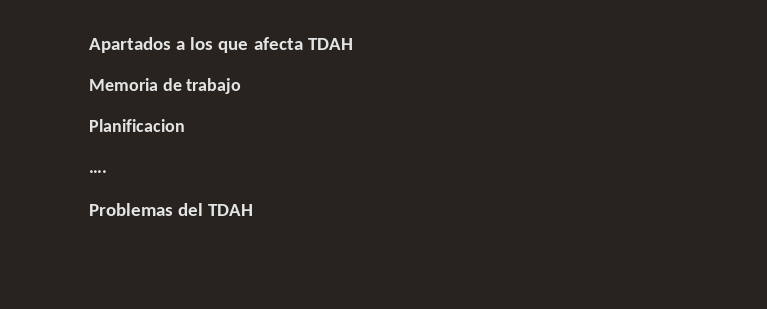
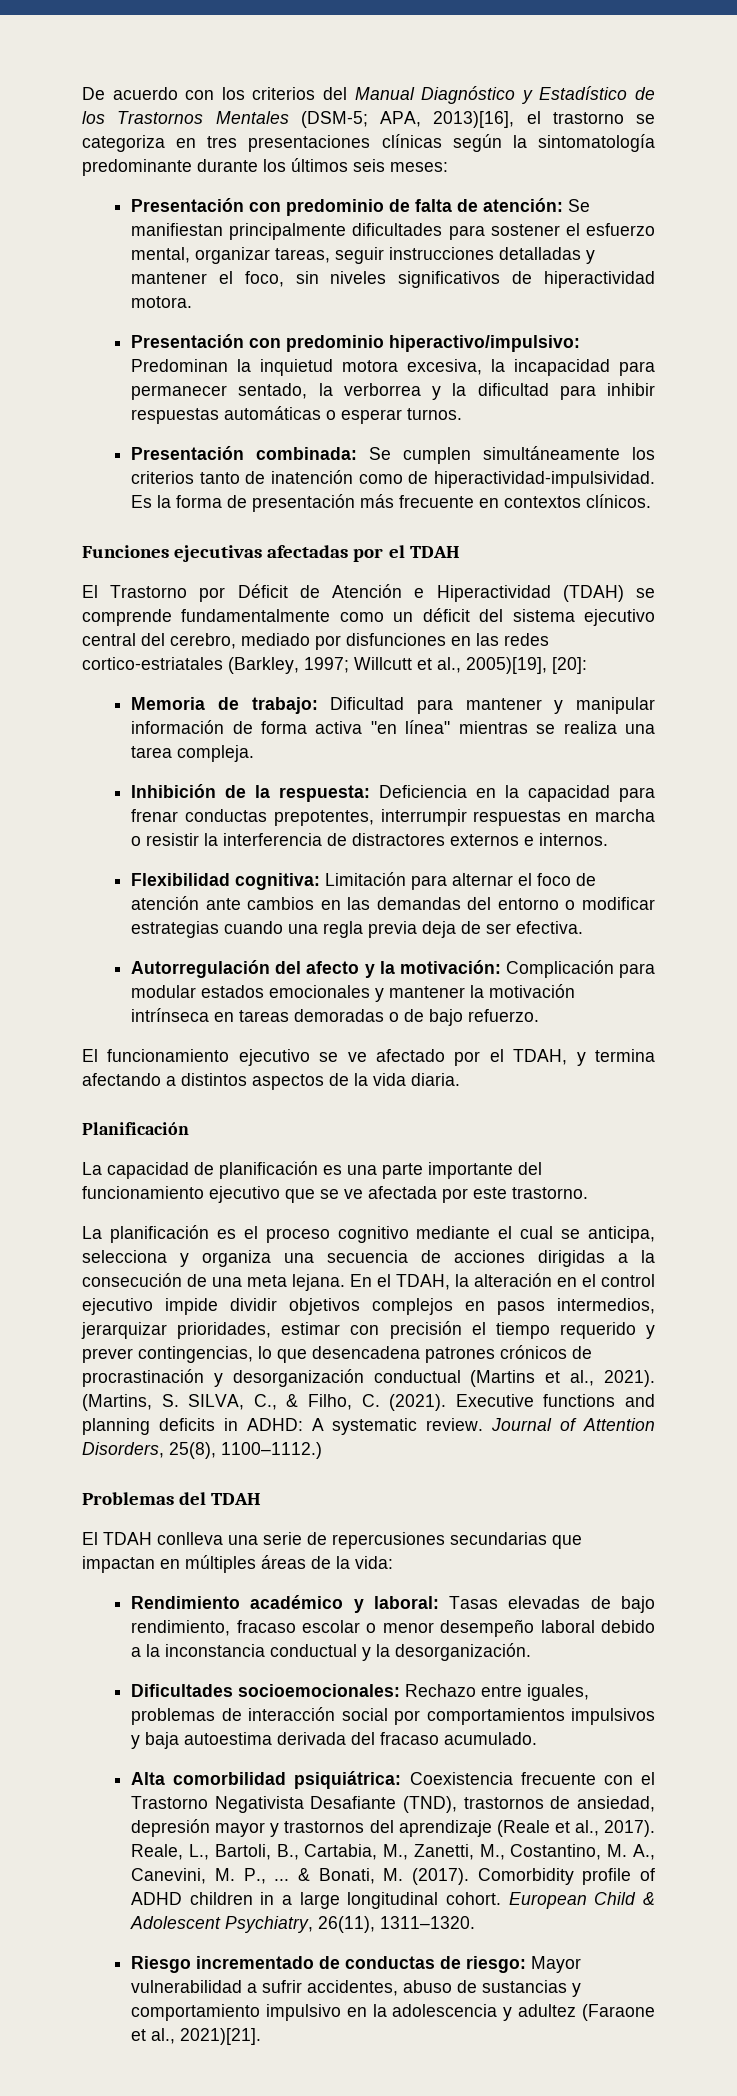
[89,37,353,53] [89,78,242,94] [89,119,185,132] [89,170,107,173] [89,203,254,216] Apartados a los que afecta TDAH // Memoria de trabajo // Planificacion // …. // Problemas del TDAH -> [82,86,656,104] [82,111,655,128] [82,134,656,152] [82,158,448,176] [131,198,591,216] [131,223,655,240] [131,247,596,264] [131,271,655,288] [131,296,193,308] [131,334,581,352] [131,359,655,376] [131,383,656,400] [131,406,463,424] [131,446,655,464] [131,470,655,488] [131,494,652,512] [82,545,460,562] [82,584,655,602] [82,608,656,626] [82,633,549,650] [82,657,587,674] [131,697,655,714] [131,720,655,734] [131,745,255,762] [131,784,656,802] [131,809,655,826] [131,833,609,846] [131,872,597,890] [131,896,655,910] [131,921,584,938] [131,960,655,978] [131,984,576,1002] [131,1008,540,1026] [82,1049,655,1066] [82,1073,460,1090] [82,1122,189,1135] [82,1161,542,1179] [82,1186,588,1203] [82,1225,655,1243] [82,1250,655,1267] [82,1273,655,1291] [82,1298,655,1315] [81,1321,655,1339] [82,1345,592,1363] [82,1369,655,1387] [82,1394,656,1411] [82,1418,656,1435] [82,1442,322,1459] [82,1492,262,1505] [82,1532,582,1549] [82,1555,393,1573] [131,1595,655,1613] [131,1619,655,1637] [131,1643,532,1661] [131,1684,590,1701] [131,1707,655,1725] [131,1732,538,1749] [131,1771,655,1789] [131,1796,655,1813] [131,1819,655,1837] [131,1844,655,1860] [131,1868,655,1885] [131,1892,655,1909] [130,1916,476,1933] [131,1956,582,1973] [131,1980,582,1997] [131,2004,655,2021] [131,2028,262,2045] De acuerdo con los criterios del Manual Diagnóstico y Estadístico de los Trastornos Mentales (DSM-5; APA, 2013)[16], el trastorno se categoriza en tres presentaciones clínicas según la sintomatología predominante durante los últimos seis meses: // Presentación con predominio de falta de atención: Se manifiestan principalmente dificultades para sostener el esfuerzo mental, organizar tareas, seguir instrucciones detalladas y mantener el foco, sin niveles significativos de hiperactividad motora. // Presentación con predominio hiperactivo/impulsivo: Predominan la inquietud motora excesiva, la incapacidad para permanecer sentado, la verborrea y la dificultad para inhibir respuestas automáticas o esperar turnos. // Presentación combinada: Se cumplen simultáneamente los criterios tanto de inatención como de hiperactividad-impulsividad. Es la forma de presentación más frecuente en contextos clínicos. // Funciones ejecutivas afectadas por el TDAH // El Trastorno por Déficit de Atención e Hiperactividad (TDAH) se comprende fundamentalmente como un déficit del sistema ejecutivo central del cerebro, mediado por disfunciones en las redes cortico-estriatales (Barkley, 1997; Willcutt et al., 2005)[19], [20]: // Memoria de trabajo: Dificultad para mantener y manipular información de forma activa "en línea" mientras se realiza una tarea compleja. // Inhibición de la respuesta: Deficiencia en la capacidad para frenar conductas prepotentes, interrumpir respuestas en marcha o resistir la interferencia de distractores externos e internos. // Flexibilidad cognitiva: Limitación para alternar el foco de atención ante cambios en las demandas del entorno o modificar estrategias cuando una regla previa deja de ser efectiva. // Autorregulación del afecto y la motivación: Complicación para modular estados emocionales y mantener la motivación intrínseca en tareas demoradas o de bajo refuerzo. // El funcionamiento ejecutivo se ve afectado por el TDAH, y termina afectando a distintos aspectos de la vida diaria. // Planificación // La capacidad de planificación es una parte importante del funcionamiento ejecutivo que se ve afectada por este trastorno. // La planificación es el proceso cognitivo mediante el cual se anticipa, selecciona y organiza una secuencia de acciones dirigidas a la consecución de una meta lejana. En el TDAH, la alteración en el control ejecutivo impide dividir objetivos complejos en pasos intermedios, jerarquizar prioridades, estimar con precisión el tiempo requerido y prever contingencias, lo que desencadena patrones crónicos de procrastinación y desorganización conductual (Martins et al., 2021). (Martins, S. SILVA, C., & Filho, C. (2021). Executive functions and planning deficits in ADHD: A systematic review. Journal of Attention Disorders, 25(8), 1100–1112.) // Problemas del TDAH // El TDAH conlleva una serie de repercusiones secundarias que impactan en múltiples áreas de la vida: // Rendimiento académico y laboral: Tasas elevadas de bajo rendimiento, fracaso escolar o menor desempeño laboral debido a la inconstancia conductual y la desorganización. // Dificultades socioemocionales: Rechazo entre iguales, problemas de interacción social por comportamientos impulsivos y baja autoestima derivada del fracaso acumulado. // Alta comorbilidad psiquiátrica: Coexistencia frecuente con el Trastorno Negativista Desafiante (TND), trastornos de ansiedad, depresión mayor y trastornos del aprendizaje (Reale et al., 2017). Reale, L., Bartoli, B., Cartabia, M., Zanetti, M., Costantino, M. A., Canevini, M. P., ... & Bonati, M. (2017). Comorbidity profile of ADHD children in a large longitudinal cohort. European Child & Adolescent Psychiatry, 26(11), 1311–1320. // Riesgo incrementado de conductas de riesgo: Mayor vulnerabilidad a sufrir accidentes, abuso de sustancias y comportamiento impulsivo en la adolescencia y adultez (Faraone et al., 2021)[21].

